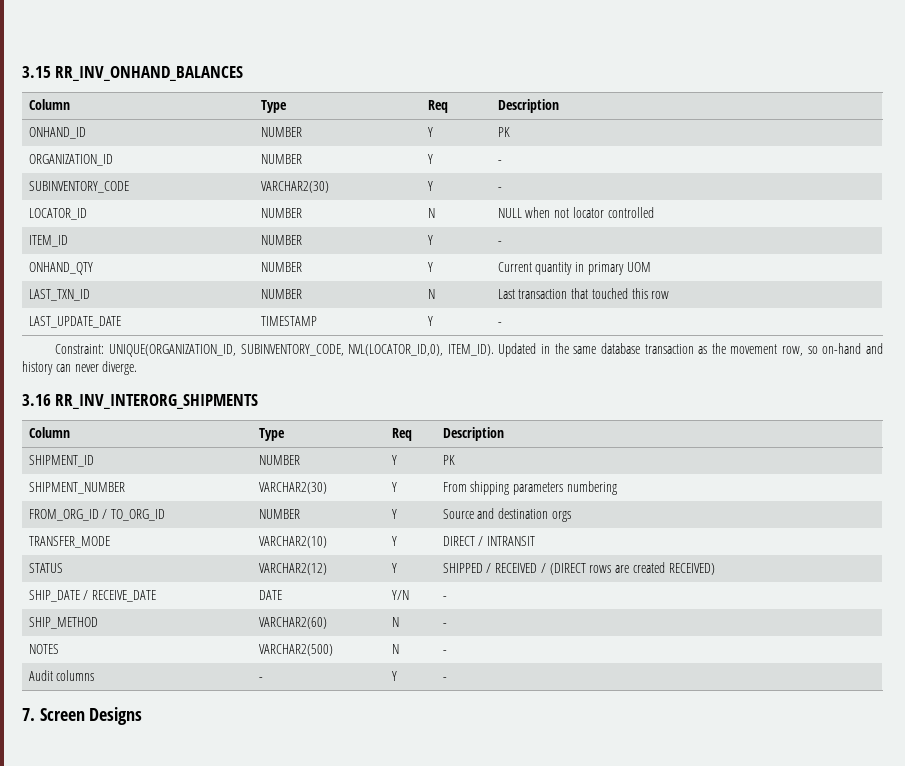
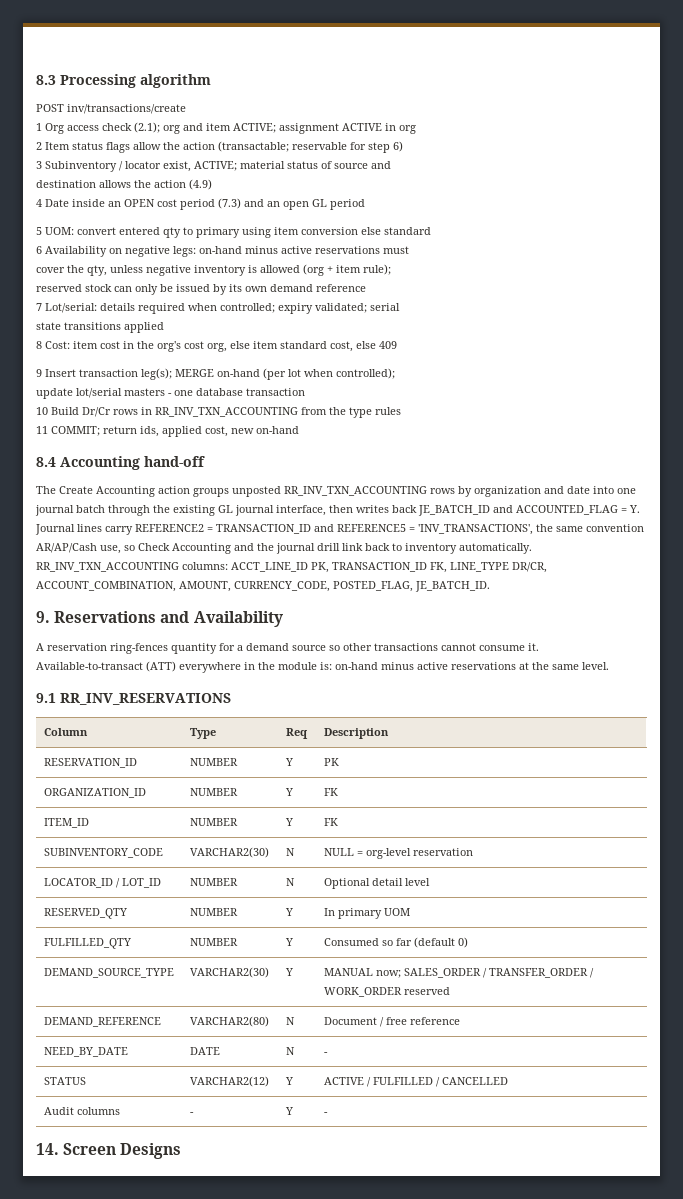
[22,66,244,81] [28,99,70,110] [260,100,287,113] [427,100,448,113] [497,99,559,113] [28,127,86,139] 3.15 RR_INV_ONHAND_BALANCES // Column | Type | Req | Description // ONHAND_ID -> [36,74,211,88] [36,104,186,114] [36,122,416,134] [36,141,403,153] [36,161,391,172] [36,179,212,190] [36,198,365,210] [36,227,431,238] [36,246,409,257] [36,264,391,276] [36,284,366,295] [36,303,400,314] [36,322,164,333] [36,341,397,352] [36,368,395,380] [36,388,305,399] [36,407,401,418] [36,426,299,437] [36,456,205,470] [36,486,636,497] [35,505,640,516] [35,524,644,535] [36,543,532,554] [36,562,547,573] [36,581,490,592] [36,611,283,627] [36,643,539,654] [36,661,609,673] [36,693,231,705] [43,728,88,736] [189,728,216,739] [285,728,308,739] [323,728,389,739] [43,758,137,768] 8.3 Processing algorithm // POST inv/transactions/create // 1 Org access check (2.1); org and item ACTIVE; assignment ACTIVE in org // 2 Item status flags allow the action (transactable; reservable for step 6) // 3 Subinventory / locator exist, ACTIVE; material status of source and // destination allows the action (4.9) // 4 Date inside an OPEN cost period (7.3) and an open GL period // 5 UOM: convert entered qty to primary using item conversion else standard // 6 Availability on negative legs: on-hand minus active reservations must // cover the qty, unless negative inventory is allowed (org + item rule); // reserved stock can only be issued by its own demand reference // 7 Lot/serial: details required when controlled; expiry validated; serial // state transitions applied // 8 Cost: item cost in the org's cost org, else item standard cost, else 409 // 9 Insert transaction leg(s); MERGE on-hand (per lot when controlled); // update lot/serial masters - one database transaction // 10 Build Dr/Cr rows in RR_INV_TXN_ACCOUNTING from the type rules // 11 COMMIT; return ids, applied cost, new on-hand // 8.4 Accounting hand-off // The Create Accounting action groups unposted RR_INV_TXN_ACCOUNTING rows by organization and date into one journal batch through the existing GL journal interface, then writes back JE_BATCH_ID and ACCOUNTED_FLAG = Y. Journal lines carry REFERENCE2 = TRANSACTION_ID and REFERENCE5 = 'INV_TRANSACTIONS', the same convention AR/AP/Cash use, so Check Accounting and the journal drill link back to inventory automatically. RR_INV_TXN_ACCOUNTING columns: ACCT_LINE_ID PK, TRANSACTION_ID FK, LINE_TYPE DR/CR, ACCOUNT_COMBINATION, AMOUNT, CURRENCY_CODE, POSTED_FLAG, JE_BATCH_ID. // 9. Reservations and Availability // A reservation ring-fences quantity for a demand source so other transactions cannot consume it. Available-to-transact (ATT) everywhere in the module is: on-hand minus active reservations at the same level. // 9.1 RR_INV_RESERVATIONS // Column | Type | Req | Description // RESERVATION_ID
[497,160,502,164] [28,181,129,193] [260,181,329,193] [427,181,433,191] [497,187,502,191] [28,208,87,220] [260,208,302,218] [427,208,435,218] [497,207,654,218] [28,235,68,247] [260,235,302,245] [427,235,433,245] [497,241,502,245] [28,262,93,275] [260,262,302,272] [427,262,433,272] [497,262,585,275] - // SUBINVENTORY_CODE | VARCHAR2(30) | Y | - // LOCATOR_ID | NUMBER | N | NULL when not locator controlled // ITEM_ID | NUMBER | Y | - // ONHAND_QTY | NUMBER | Y | Current quantity in -> [323,788,338,796] [43,818,89,828] [189,818,238,826] [284,818,293,826] [323,818,338,826] [43,848,163,858] [189,847,269,858] [285,848,295,856] [323,848,473,859] [43,878,161,888] [189,878,238,886] [285,878,295,886] [323,878,430,889] [43,908,127,919] [189,908,238,916] [284,908,293,916] [323,908,335,916] FK // ITEM_ID | NUMBER | Y | FK // SUBINVENTORY_CODE | VARCHAR2(30) | N | NULL = org-level reservation // LOCATOR_ID / LOT_ID | NUMBER | N | Optional detail level // RESERVED_QTY | NUMBER | Y | In
[28,289,90,301] [260,289,302,299] [427,289,435,299] [497,288,670,299] [28,316,122,328] [260,316,317,326] [427,316,433,326] [497,322,502,326] [55,343,884,357] [22,361,138,375] [22,394,259,409] [28,427,70,438] [258,428,285,441] [391,428,412,441] [442,427,504,441] [28,455,94,467] [258,455,300,465] [391,455,397,465] [442,455,455,465] [28,482,125,494] [258,482,327,494] [391,482,397,492] [442,481,617,495] [28,509,166,521] [258,509,300,519] [391,509,397,519] [442,508,571,522] [28,536,110,548] [258,536,327,548] [391,536,397,546] [442,536,536,546] [28,563,64,573] [258,563,327,575] [391,563,397,573] [442,562,715,575] [28,590,157,602] [258,590,282,600] [391,590,409,600] [442,596,447,600] [28,617,98,629] [258,617,327,629] [391,617,399,627] [442,623,447,627] [28,644,59,654] [258,644,333,656] [391,644,399,654] [442,650,447,654] LAST_TXN_ID | NUMBER | N | Last transaction that touched this row // LAST_UPDATE_DATE | TIMESTAMP | Y | - // Constraint: UNIQUE(ORGANIZATION_ID, SUBINVENTORY_CODE, NVL(LOCATOR_ID,0), ITEM_ID). Updated in the same database transaction as the movement row, so on-hand and history can never diverge. // 3.16 RR_INV_INTERORG_SHIPMENTS // Column | Type | Req | Description // SHIPMENT_ID | NUMBER | Y | PK // SHIPMENT_NUMBER | VARCHAR2(30) | Y | From shipping parameters numbering // FROM_ORG_ID / TO_ORG_ID | NUMBER | Y | Source and destination orgs // TRANSFER_MODE | VARCHAR2(10) | Y | DIRECT / INTRANSIT // STATUS | VARCHAR2(12) | Y | SHIPPED / RECEIVED / (DIRECT rows are created RECEIVED) // SHIP_DATE / RECEIVE_DATE | DATE | Y/N | - // SHIP_METHOD | VARCHAR2(60) | N | - // NOTES | VARCHAR2(500) | N | - -> [43,938,131,949] [189,938,238,946] [284,938,293,946] [323,937,468,948] [43,968,174,978] [189,967,269,978] [284,968,293,976] [323,968,594,978] [323,987,450,997] [43,1017,161,1027] [189,1016,269,1027] [285,1017,295,1025] [323,1017,460,1027] [43,1047,128,1057] [189,1047,220,1055] [285,1047,295,1055] [323,1052,328,1055] [43,1077,86,1085] [189,1076,269,1087] [284,1077,293,1085] [323,1077,508,1087] FULFILLED_QTY | NUMBER | Y | Consumed so far (default 0) // DEMAND_SOURCE_TYPE | VARCHAR2(30) | Y | MANUAL now; SALES_ORDER / TRANSFER_ORDER / WORK_ORDER reserved // DEMAND_REFERENCE | VARCHAR2(80) | N | Document / free reference // NEED_BY_DATE | DATE | N | - // STATUS | VARCHAR2(12) | Y | ACTIVE / FULFILLED / CANCELLED
[22,708,35,721] 7. -> [36,1143,59,1155] 14.

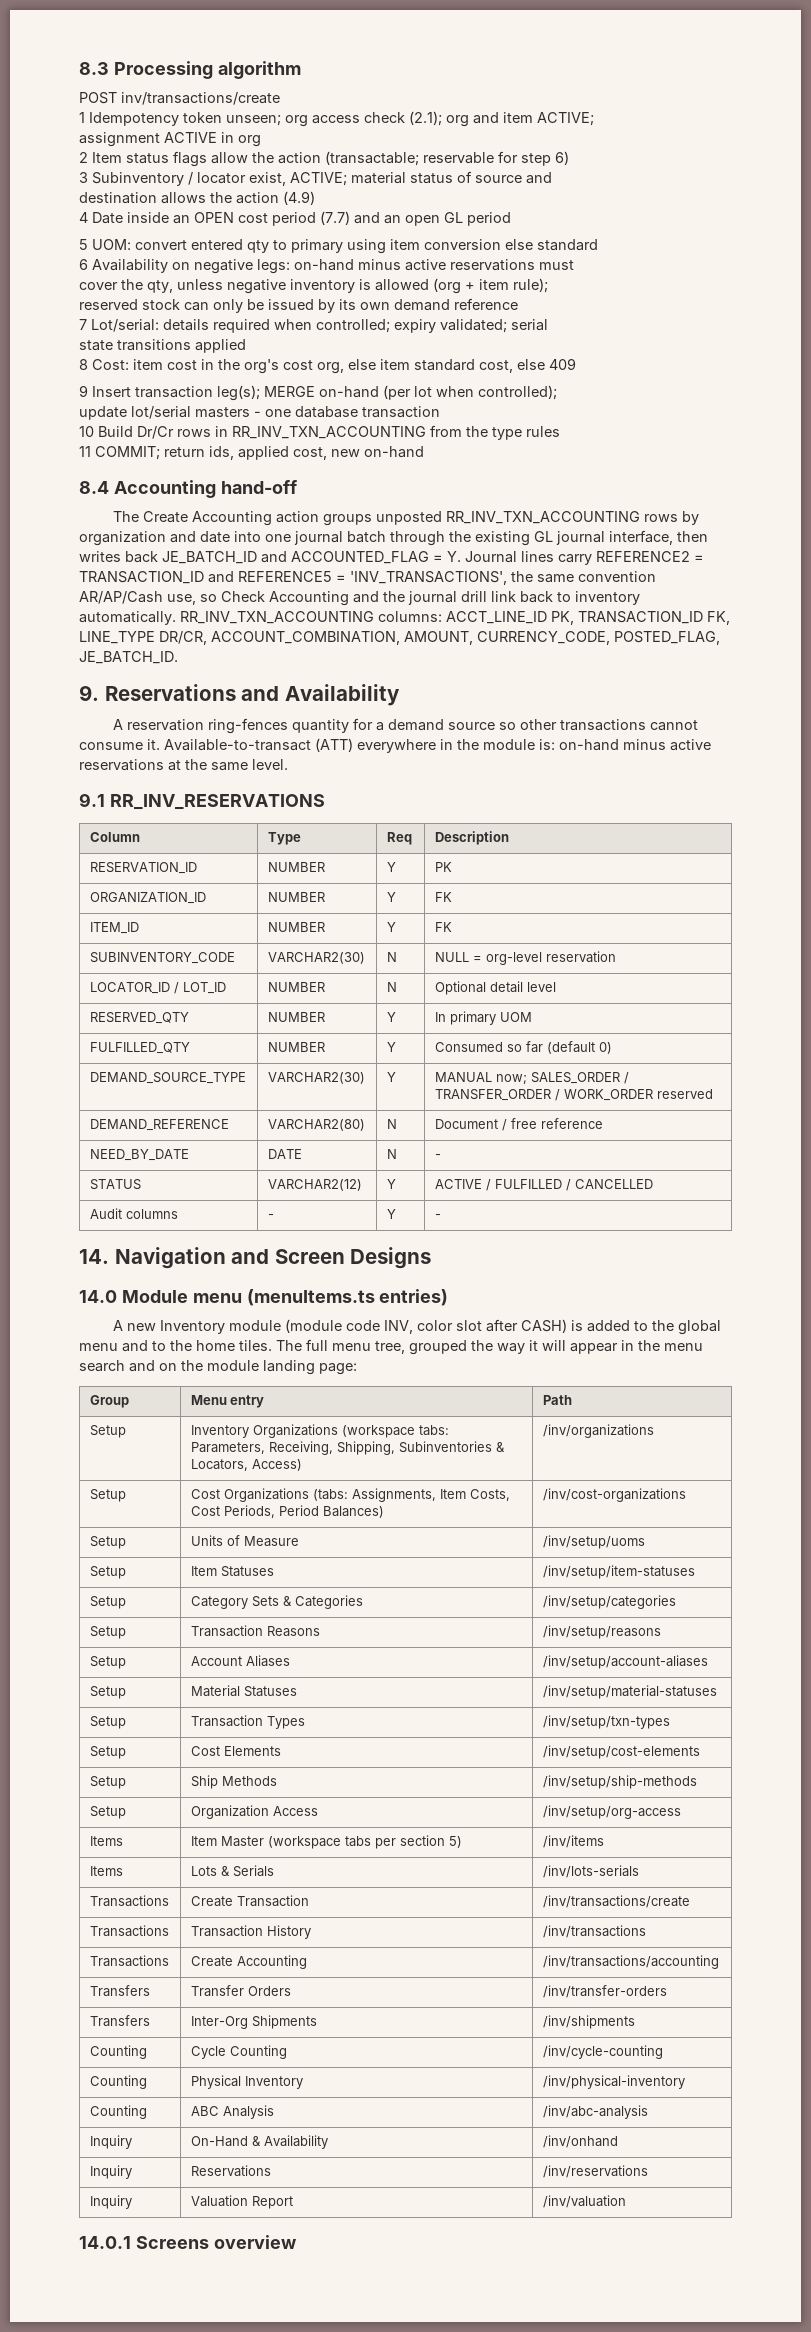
[45,123,64,134] Org -> [89,112,308,127] Idempotency token unseen; org
(276, 128) none -> (594, 119) //
[218,198,241,209] (7.3) -> [320,211,350,225] (7.7)
(59, 1149) none -> [114,1247,270,1269] Navigation and
(182, 1151) none -> [79,1289,449,1306] [112,1319,721,1335] [79,1339,703,1355] [79,1360,357,1375] [89,1395,129,1408] [190,1395,265,1408] [542,1395,572,1405] [89,1425,126,1438] [190,1424,449,1438] [190,1441,505,1455] [190,1459,302,1471] [542,1424,654,1438] [89,1489,126,1502] [190,1488,510,1502] [190,1505,384,1518] [542,1488,686,1502] [89,1536,126,1549] [190,1535,299,1547] [542,1535,645,1549] [89,1566,126,1579] [190,1566,274,1577] [542,1565,695,1579] [89,1596,126,1609] [190,1595,363,1609] [542,1595,676,1609] [89,1626,126,1639] [190,1625,320,1637] [542,1625,661,1639] [89,1656,126,1669] [190,1655,290,1667] [542,1655,708,1669] [89,1686,126,1699] [190,1685,297,1697] [542,1685,717,1699] [89,1716,126,1729] [190,1715,305,1729] [542,1715,670,1729] [89,1746,126,1759] [190,1746,281,1756] [542,1745,700,1759] [89,1776,126,1789] [190,1775,277,1789] [542,1775,697,1789] [89,1806,126,1819] [190,1805,318,1819] [542,1805,681,1819] [89,1836,123,1846] [190,1835,462,1849] [542,1835,604,1848] [89,1866,123,1876] [190,1865,274,1877] [542,1865,639,1878] [89,1895,169,1907] [190,1895,309,1907] [542,1895,690,1908] [89,1925,169,1937] [190,1925,311,1939] [542,1925,646,1938] [89,1955,169,1967] [190,1955,307,1969] [542,1955,719,1969] [89,1985,150,1997] [190,1985,291,1997] [542,1985,667,1998] [89,2015,150,2027] [190,2015,317,2029] [542,2015,635,2029] [89,2045,147,2059] [190,2045,287,2059] [542,2045,663,2059] [89,2075,147,2089] [190,2075,303,2089] [542,2075,685,2089] [89,2105,147,2119] [190,2105,274,2119] [542,2105,648,2119] [89,2135,132,2149] [190,2135,328,2149] [542,2135,618,2148] [89,2165,132,2179] [190,2165,271,2177] [542,2165,648,2178] [89,2195,132,2209] [190,2195,293,2209] [542,2195,626,2208] [79,2235,297,2249] // 14.0 Module menu (menuItems.ts entries) // A new Inventory module (module code INV, color slot after CASH) is added to the global menu and to the home tiles. The full menu tree, grouped the way it will appear in the menu search and on the module landing page: // Group | Menu entry | Path // Setup | Inventory Organizations (workspace tabs: Parameters, Receiving, Shipping, Subinventories & Locators, Access) | /inv/organizations // Setup | Cost Organizations (tabs: Assignments, Item Costs, Cost Periods, Period Balances) | /inv/cost-organizations // Setup | Units of Measure | /inv/setup/uoms // Setup | Item Statuses | /inv/setup/item-statuses // Setup | Category Sets & Categories | /inv/setup/categories // Setup | Transaction Reasons | /inv/setup/reasons // Setup | Account Aliases | /inv/setup/account-aliases // Setup | Material Statuses | /inv/setup/material-statuses // Setup | Transaction Types | /inv/setup/txn-types // Setup | Cost Elements | /inv/setup/cost-elements // Setup | Ship Methods | /inv/setup/ship-methods // Setup | Organization Access | /inv/setup/org-access // Items | Item Master (workspace tabs per section 5) | /inv/items // Items | Lots & Serials | /inv/lots-serials // Transactions | Create Transaction | /inv/transactions/create // Transactions | Transaction History | /inv/transactions // Transactions | Create Accounting | /inv/transactions/accounting // Transfers | Transfer Orders | /inv/transfer-orders // Transfers | Inter-Org Shipments | /inv/shipments // Counting | Cycle Counting | /inv/cycle-counting // Counting | Physical Inventory | /inv/physical-inventory // Counting | ABC Analysis | /inv/abc-analysis // Inquiry | On-Hand & Availability | /inv/onhand // Inquiry | Reservations | /inv/reservations // Inquiry | Valuation Report | /inv/valuation // 14.0.1 Screens overview

